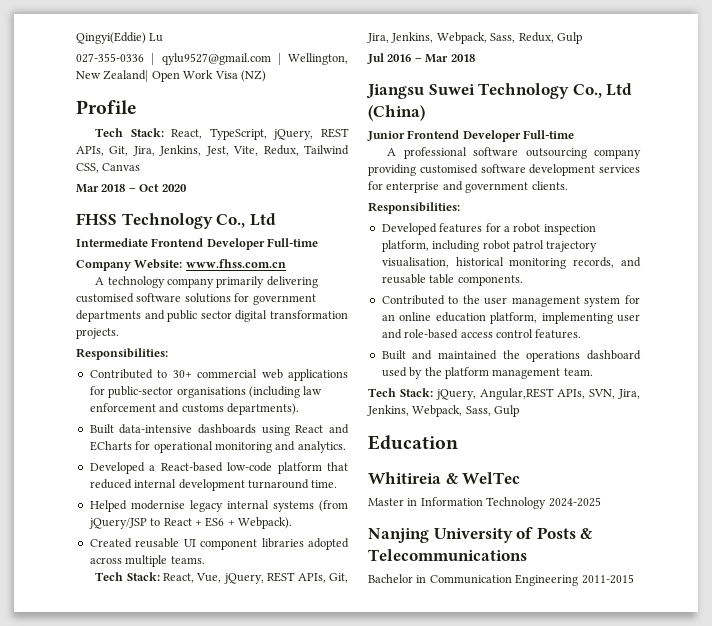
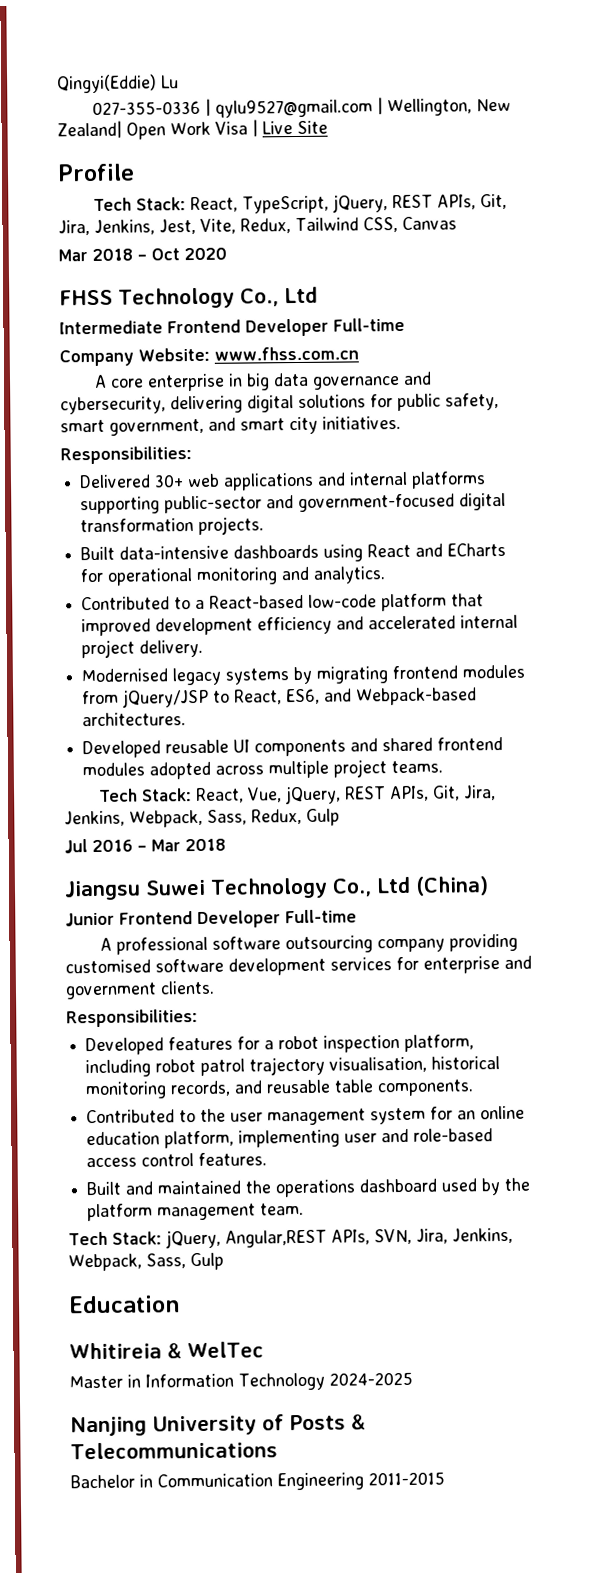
[240,70,266,82] (NZ) -> [252,119,328,137] | Live Site
[107,276,318,288] [76,293,316,305] [76,310,348,322] [76,328,119,339] [76,348,168,360] [89,369,348,381] [89,386,323,398] [89,403,299,415] technology company primarily delivering customised software solutions for government departments and public sector digital transformation projects. // Responsibilities: // Contributed to 30+ commercial web applications for public-sector organisations (including law enforcement and customs departments). -> [110,371,432,392] [60,393,499,415] [60,415,401,436] [60,446,192,465] [79,471,487,491] [80,492,507,515] [80,516,265,535] core enterprise in big data governance and cybersecurity, delivering digital solutions for public safety, smart government, and smart city initiatives. // Responsibilities: // Delivered 30+ web applications and internal platforms supporting public-sector and government-focused digital transformation projects.
[89,462,145,474] Developed -> [81,596,192,611] Contributed to
[89,479,338,491] [89,500,348,512] [88,517,292,529] [89,538,304,550] reduced internal development turnaround time. // Helped modernise legacy internal systems (from jQuery/JSP to React + ES6 + Webpack). // Created reusable UI component libraries -> [81,614,519,637] [81,639,204,659] [81,664,526,686] [82,687,478,708] [82,712,187,727] [82,736,504,759] [82,762,146,777] improved development efficiency and accelerated internal project delivery. // Modernised legacy systems by migrating frontend modules from jQuery/JSP to React, ES6, and Webpack-based architectures. // Developed reusable UI components and shared frontend modules
(168, 561) none -> [333,759,388,778] project

